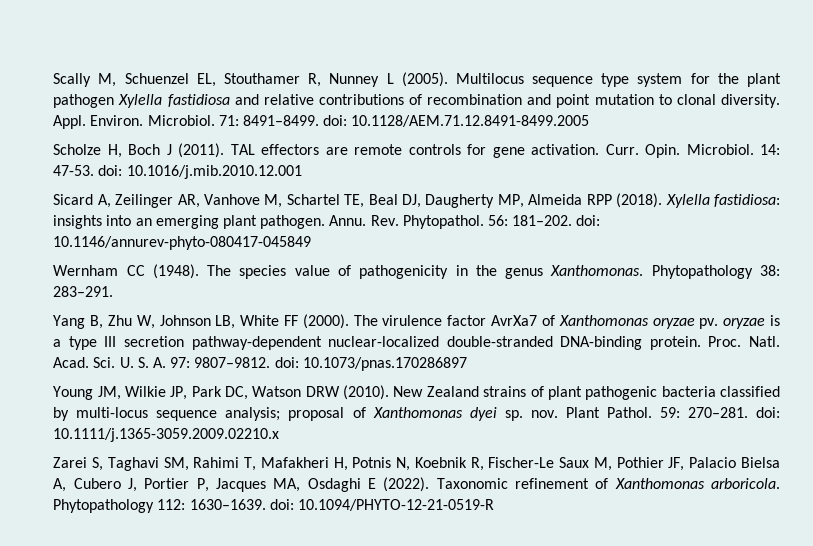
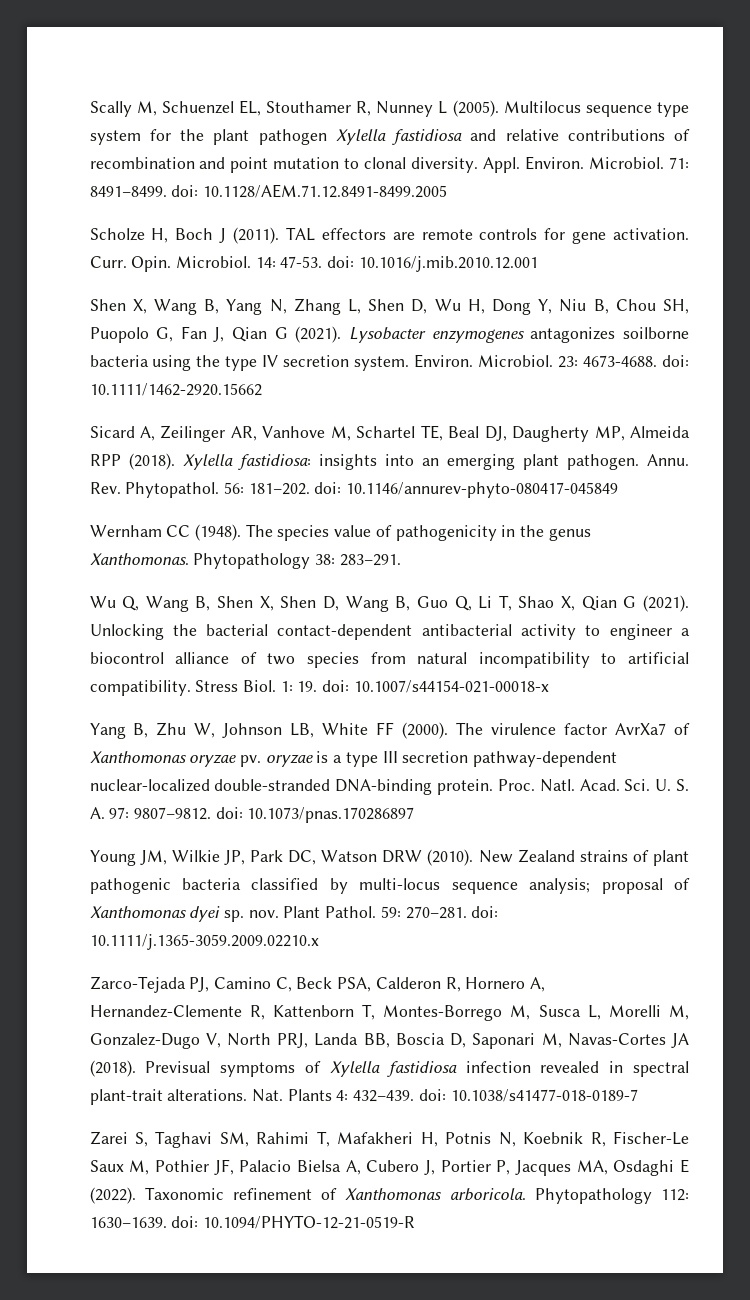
(302, 172) none -> [89,298,689,315] [89,326,690,343] [89,354,689,371] [89,383,262,396] // Shen X, Wang B, Yang N, Zhang L, Shen D, Wu H, Dong Y, Niu B, Chou SH, Puopolo G, Fan J, Qian G (2021). Lysobacter enzymogenes antagonizes soilborne bacteria using the type IV secretion system. Environ. Microbiol. 23: 4673-4688. doi: 10.1111/1462-2920.15662
(114, 291) none -> [89,595,690,612] [89,624,690,640] [89,652,689,668] [89,680,549,696] // Wu Q, Wang B, Shen X, Shen D, Wang B, Guo Q, Li T, Shao X, Qian G (2021). Unlocking the bacterial contact-dependent antibacterial activity to engineer a biocontrol alliance of two species from natural incompatibility to artificial compatibility. Stress Biol. 1: 19. doi: 10.1007/s44154-021-00018-x
(280, 435) none -> [89,976,546,993] [89,1004,690,1021] [89,1033,690,1049] [89,1060,690,1077] [89,1089,638,1105] // Zarco-Tejada PJ, Camino C, Beck PSA, Calderon R, Hornero A, Hernandez-Clemente R, Kattenborn T, Montes-Borrego M, Susca L, Morelli M, Gonzalez-Dugo V, North PRJ, Landa BB, Boscia D, Saponari M, Navas-Cortes JA (2018). Previsual symptoms of Xylella fastidiosa infection revealed in spectral plant-trait alterations. Nat. Plants 4: 432–439. doi: 10.1038/s41477-018-0189-7

